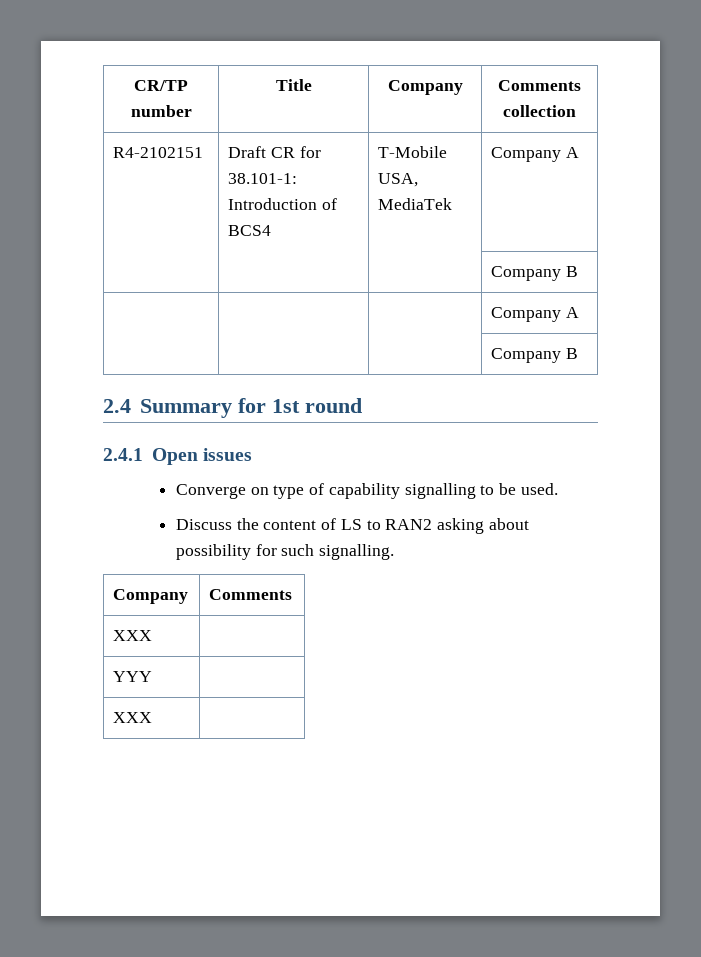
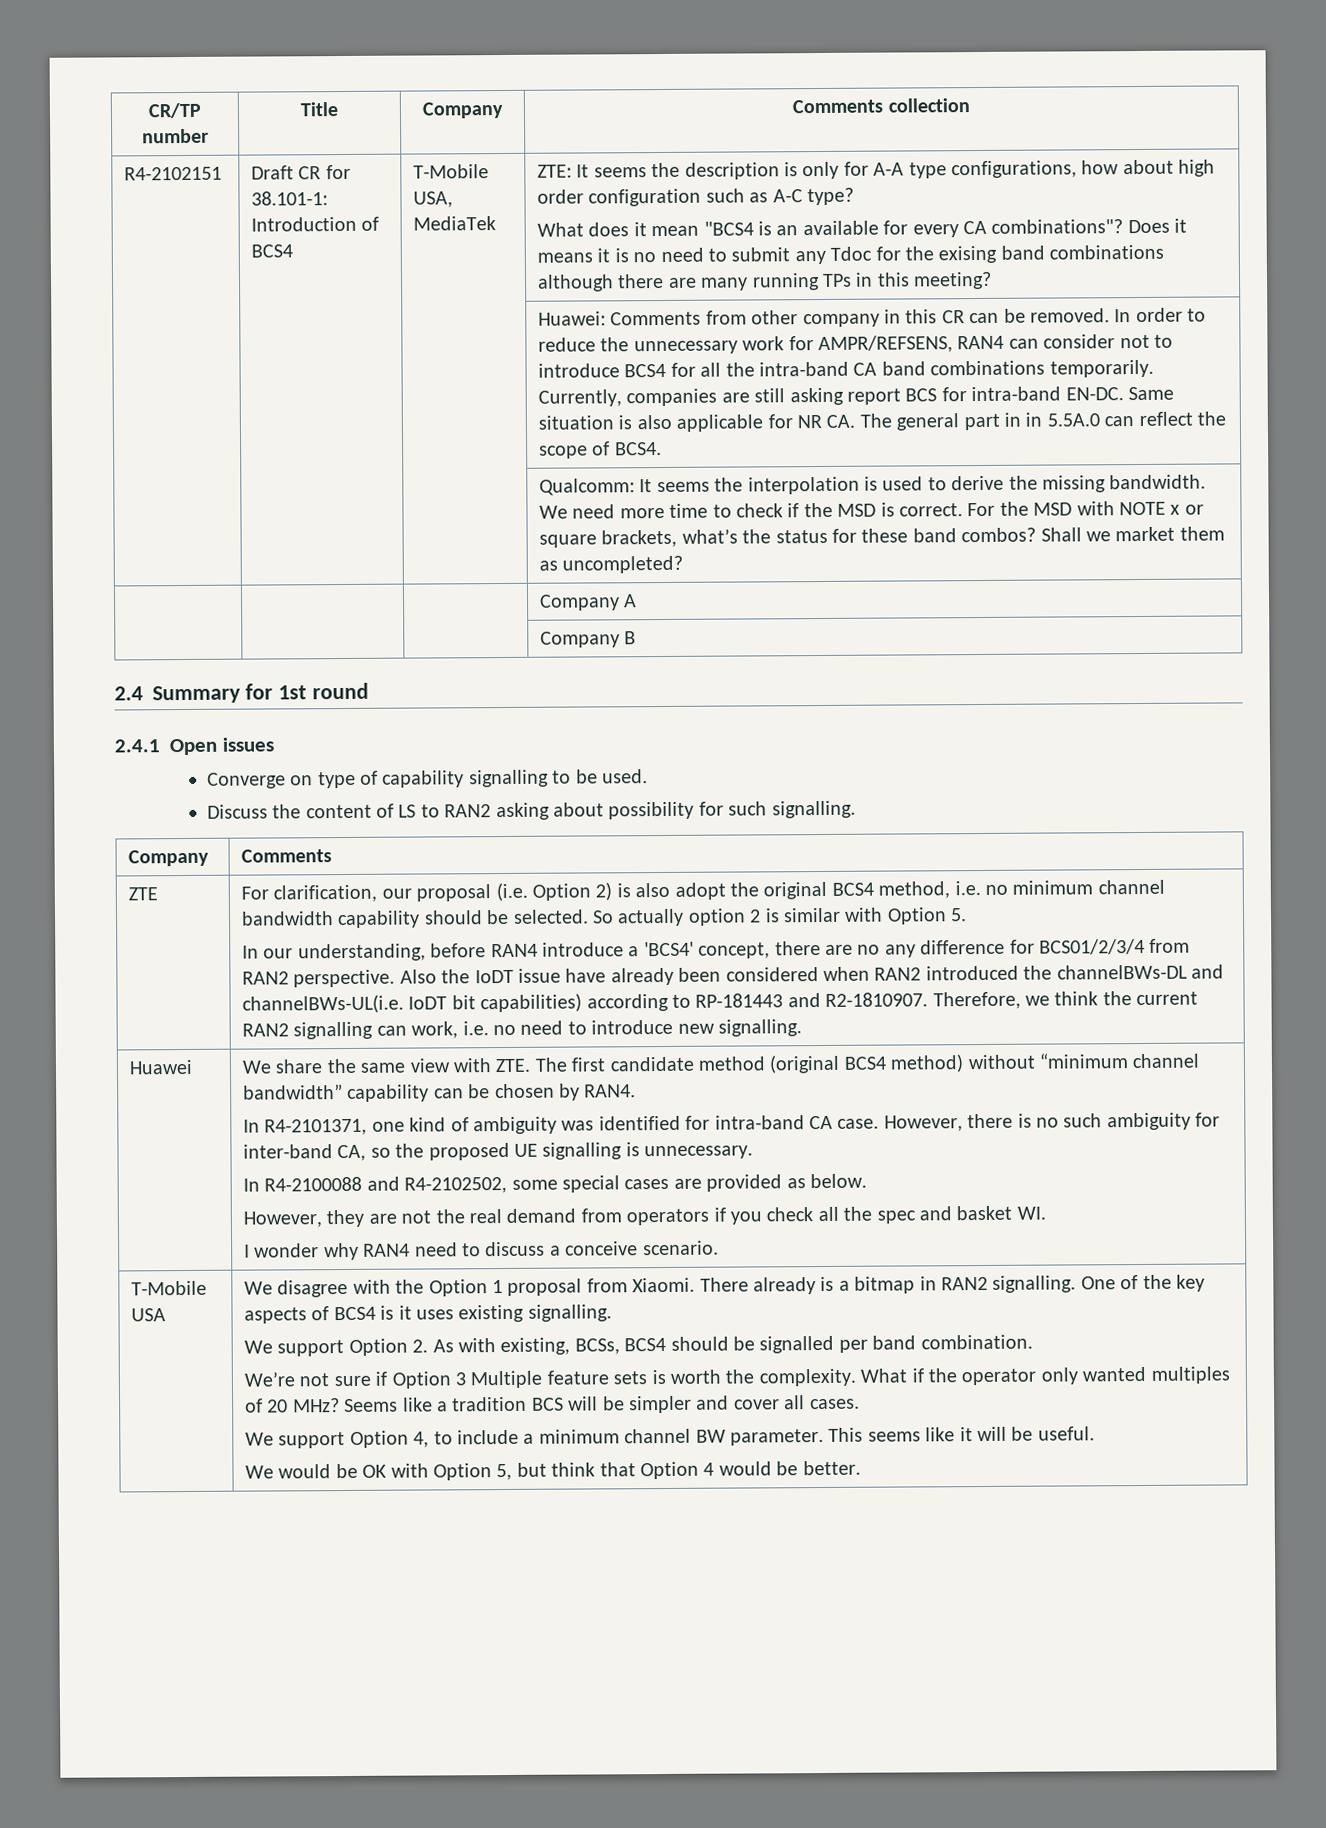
[491,147,579,162] [491,266,578,281] Company A // | | | Company B -> [537,159,1216,180] [537,187,855,207] [537,218,1188,238] [537,244,1165,265] [537,271,993,292] [538,307,1207,328] [538,334,1174,355] [538,359,1154,378] [538,386,1175,407] [538,411,1227,432] [539,441,662,459] [539,474,1207,496] [539,501,1204,519] [539,526,1225,548] [539,555,684,574] ZTE: It seems the description is only for A-A type configurations, how about high order configuration such as A-C type? // What does it mean "BCS4 is an available for every CA combinations"? Does it means it is no need to submit any Tdoc for the exising band combinations although there are many running TPs in this meeting? // | | | Huawei: Comments from other company in this CR can be removed. In order to reduce the unnecessary work for AMPR/REFSENS, RAN4 can consider not to introduce BCS4 for all the intra-band CA band combinations temporarily. Currently, companies are still asking report BCS for intra-band EN-DC. Same situation is also applicable for NR CA. The general part in in 5.5A.0 can reflect the scope of BCS4. // | | | Qualcomm: It seems the interpolation is used to derive the missing bandwidth. We need more time to check if the MSD is correct. For the MSD with NOTE x or square brackets, what’s the status for these band combos? Shall we market them as uncompleted?
[113,630,153,641] [113,671,153,682] [113,712,153,723] XXX | // YYY | // XXX | -> [128,887,159,901] [241,879,1165,903] [241,907,968,929] [242,938,1191,962] [242,964,1225,988] [242,991,1199,1014] [242,1019,803,1040] [129,1059,193,1075] [242,1053,1200,1074] [243,1083,637,1102] [243,1112,1221,1136] [243,1142,754,1162] [243,1173,868,1194] [243,1205,1046,1228] [244,1240,719,1261] [131,1280,208,1296] [131,1308,167,1322] [244,1274,1206,1298] [244,1304,612,1324] [244,1334,1033,1357] [244,1366,1230,1389] [245,1395,860,1414] [245,1426,1095,1449] [245,1460,861,1481] ZTE | For clarification, our proposal (i.e. Option 2) is also adopt the original BCS4 method, i.e. no minimum channel bandwidth capability should be selected. So actually option 2 is similar with Option 5. // In our understanding, before RAN4 introduce a 'BCS4' concept, there are no any difference for BCS01/2/3/4 from RAN2 perspective. Also the IoDT issue have already been considered when RAN2 introduced the channelBWs-DL and channelBWs-UL(i.e. IoDT bit capabilities) according to RP-181443 and R2-1810907. Therefore, we think the current RAN2 signalling can work, i.e. no need to introduce new signalling. // Huawei | We share the same view with ZTE. The first candidate method (original BCS4 method) without “minimum channel bandwidth” capability can be chosen by RAN4. // In R4-2101371, one kind of ambiguity was identified for intra-band CA case. However, there is no such ambiguity for inter-band CA, so the proposed UE signalling is unnecessary. // In R4-2100088 and R4-2102502, some special cases are provided as below. // However, they are not the real demand from operators if you check all the spec and basket WI. // I wonder why RAN4 need to discuss a conceive scenario. // T-Mobile USA | We disagree with the Option 1 proposal from Xiaomi. There already is a bitmap in RAN2 signalling. One of the key aspects of BCS4 is it uses existing signalling. // We support Option 2. As with existing, BCSs, BCS4 should be signalled per band combination. // We’re not sure if Option 3 Multiple feature sets is worth the complexity. What if the operator only wanted multiples of 20 MHz? Seems like a tradition BCS will be simpler and cover all cases. // We support Option 4, to include a minimum channel BW parameter. This seems like it will be useful. // We would be OK with Option 5, but think that Option 4 would be better.

